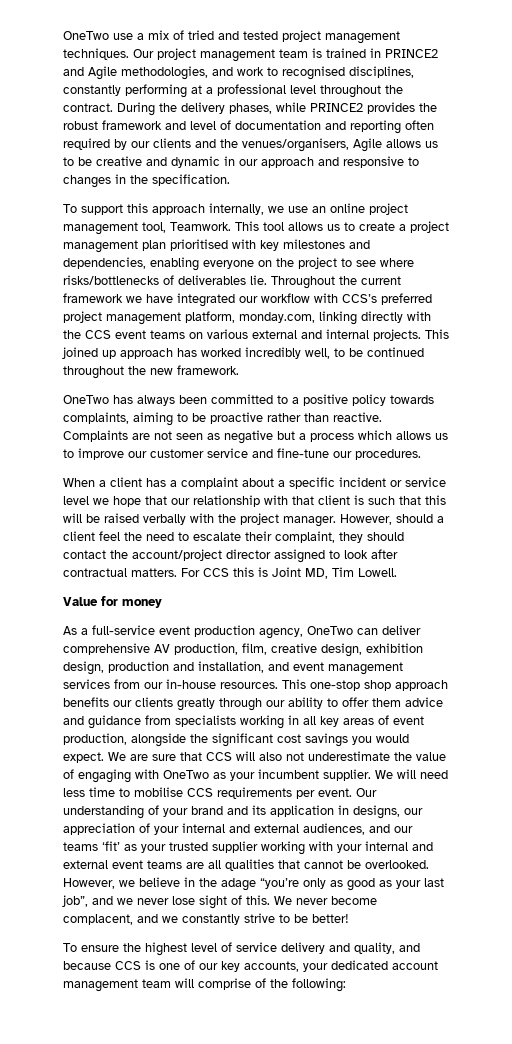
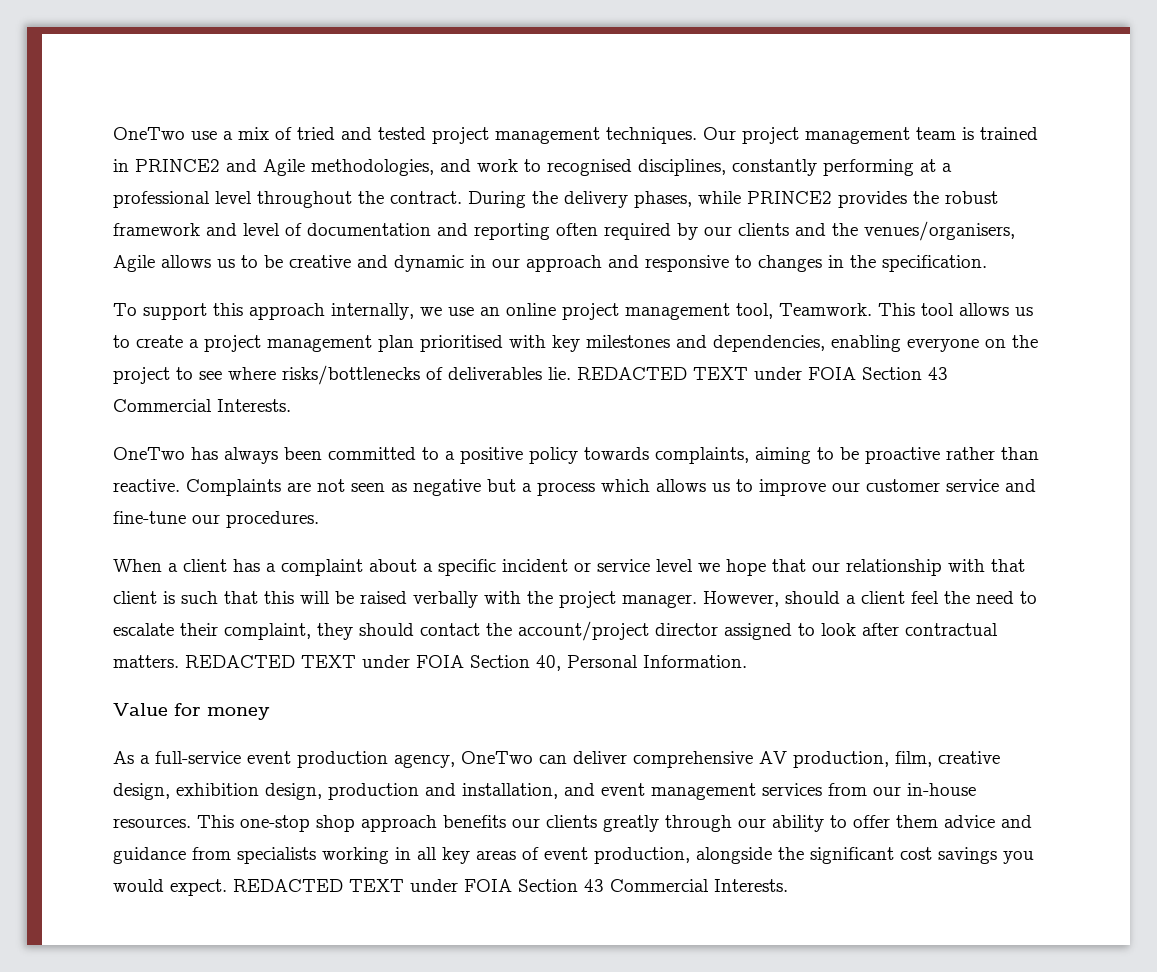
[271,276,401,289] [63,293,432,307] [63,311,431,325] [63,329,449,341] [62,347,424,359] [63,365,239,379] Throughout the current framework we have integrated our workflow with CCS’s preferred project management platform, monday.com, linking directly with the CCS event teams on various external and internal projects. This joined up approach has worked incredibly well, to be continued throughout the new framework. -> [577,367,948,380] [113,399,291,412] REDACTED TEXT under FOIA Section 43 Commercial Interests.
[181,567,397,579] For CCS this is Joint MD, Tim Lowell. -> [185,655,747,671] REDACTED TEXT under FOIA Section 40, Personal Information.
[108,751,446,761] [63,769,448,783] [63,787,377,799] [63,805,423,819] [63,823,413,835] [63,841,433,855] [63,859,429,871] [63,877,444,891] [62,895,377,909] [63,913,349,925] [63,942,420,956] [63,960,438,972] [63,978,346,992] We are sure that CCS will also not underestimate the value of engaging with OneTwo as your incumbent supplier. We will need less time to mobilise CCS requirements per event. Our understanding of your brand and its application in designs, our appreciation of your internal and external audiences, and our teams ‘fit’ as your trusted supplier working with your internal and external event teams are all qualities that cannot be overlooked. However, we believe in the adage “you’re only as good as your last job”, and we never lose sight of this. We never become complacent, and we constantly strive to be better! // To ensure the highest level of service delivery and quality, and because CCS is one of our key accounts, your dedicated account management team will comprise of the following: -> [233,879,788,892] REDACTED TEXT under FOIA Section 43 Commercial Interests.

